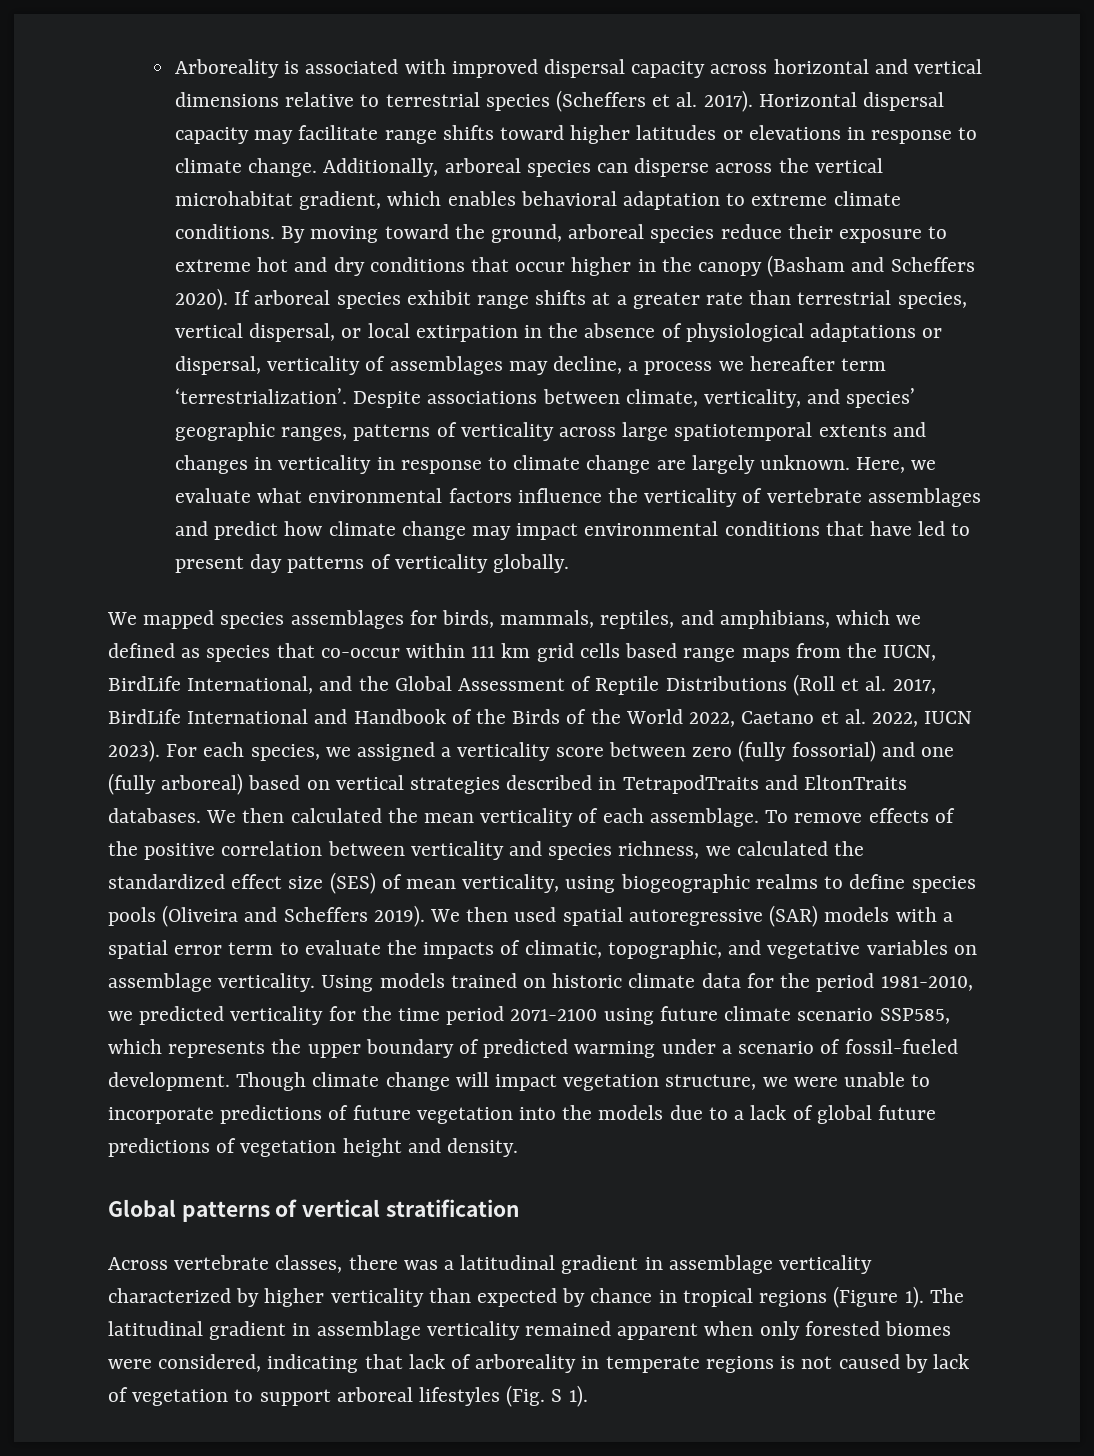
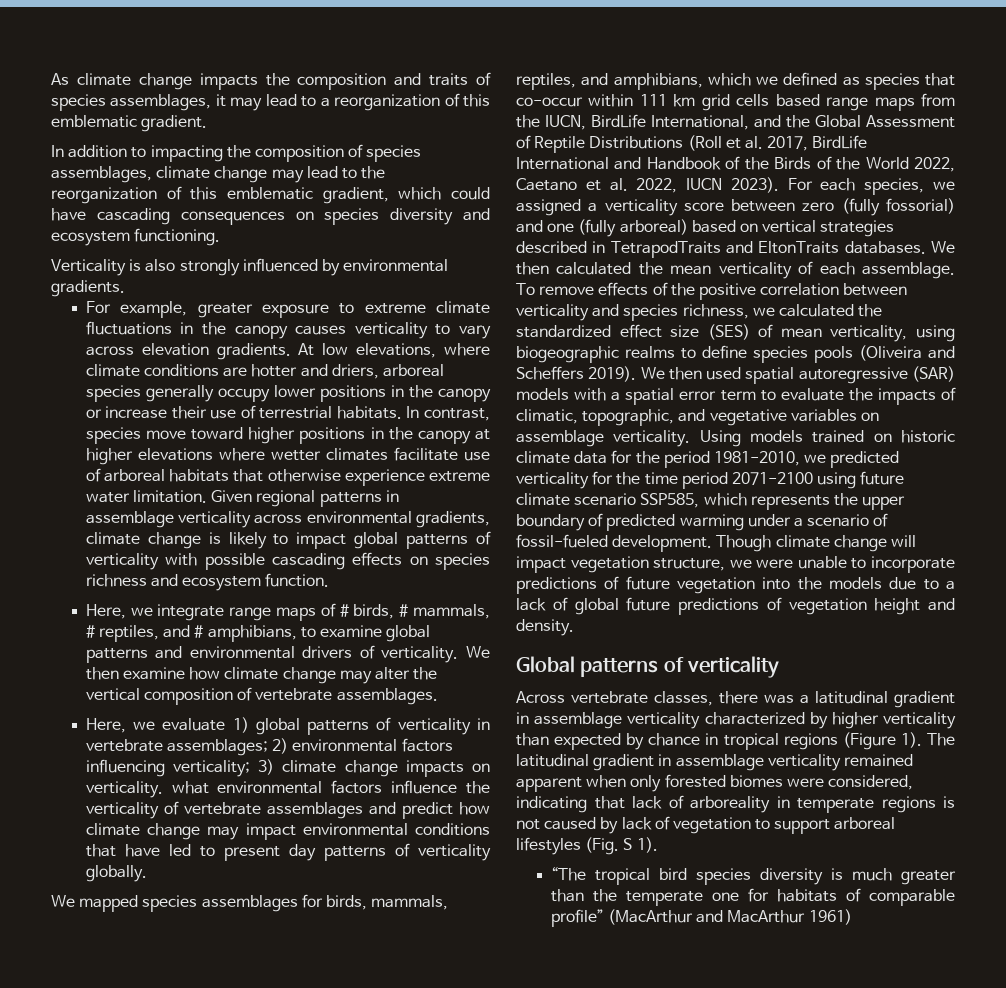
[174,59,982,78] [174,90,944,112] [174,125,978,144] [174,158,883,177] [174,191,901,210] [174,224,948,243] [174,255,975,277] [174,288,967,310] [174,323,943,342] [174,356,886,375] [174,388,916,408] [174,422,926,441] [174,455,937,474] [174,488,251,503] Arboreality is associated with improved dispersal capacity across horizontal and vertical dimensions relative to terrestrial species (Scheffers et al. 2017). Horizontal dispersal capacity may facilitate range shifts toward higher latitudes or elevations in response to climate change. Additionally, arboreal species can disperse across the vertical microhabitat gradient, which enables behavioral adaptation to extreme climate conditions. By moving toward the ground, arboreal species reduce their exposure to extreme hot and dry conditions that occur higher in the canopy (Basham and Scheffers 2020). If arboreal species exhibit range shifts at a greater rate than terrestrial species, vertical dispersal, or local extirpation in the absence of physiological adaptations or dispersal, verticality of assemblages may decline, a process we hereafter term ‘terrestrialization’. Despite associations between climate, verticality, and species’ geographic ranges, patterns of verticality across large spatiotemporal extents and changes in verticality in response to climate change are largely unknown. Here, we evaluate -> [51,72,491,90] [51,93,491,111] [51,115,208,132] [51,144,422,162] [51,166,386,183] [51,186,491,204] [51,208,490,225] [51,228,221,246] [51,258,449,276] [51,280,125,297] [85,301,490,318] [85,321,491,339] [85,343,490,360] [85,364,444,379] [85,385,491,402] [85,405,490,421] [85,427,490,444] [85,447,490,465] [85,468,490,486] [85,490,399,507] [85,511,490,528] [85,531,491,549] [85,552,490,570] [85,573,330,591] [85,603,491,621] [85,625,431,642] [85,645,490,663] [85,667,438,684] [85,687,438,705] [85,717,490,735] [85,738,453,756] [85,759,490,777] [85,781,163,798] As climate change impacts the composition and traits of species assemblages, it may lead to a reorganization of this emblematic gradient. // In addition to impacting the composition of species assemblages, climate change may lead to the reorganization of this emblematic gradient, which could have cascading consequences on species diversity and ecosystem functioning. // Verticality is also strongly influenced by environmental gradients. // For example, greater exposure to extreme climate fluctuations in the canopy causes verticality to vary across elevation gradients. At low elevations, where climate conditions are hotter and driers, arboreal species generally occupy lower positions in the canopy or increase their use of terrestrial habitats. In contrast, species move toward higher positions in the canopy at higher elevations where wetter climates facilitate use of arboreal habitats that otherwise experience extreme water limitation. Given regional patterns in assemblage verticality across environmental gradients, climate change is likely to impact global patterns of verticality with possible cascading effects on species richness and ecosystem function. // Here, we integrate range maps of # birds, # mammals, # reptiles, and # amphibians, to examine global patterns and environmental drivers of verticality. We then examine how climate change may alter the vertical composition of vertebrate assemblages. // Here, we evaluate 1) global patterns of verticality in vertebrate assemblages; 2) environmental factors influencing verticality; 3) climate change impacts on verticality.
[302,1199,519,1217] vertical stratification -> [686,656,779,678] verticality
(588, 1396) none -> [550,867,956,885] [550,888,955,906] [550,909,852,927] // “The tropical bird species diversity is much greater than the temperate one for habitats of comparable profile” (MacArthur and MacArthur 1961)

